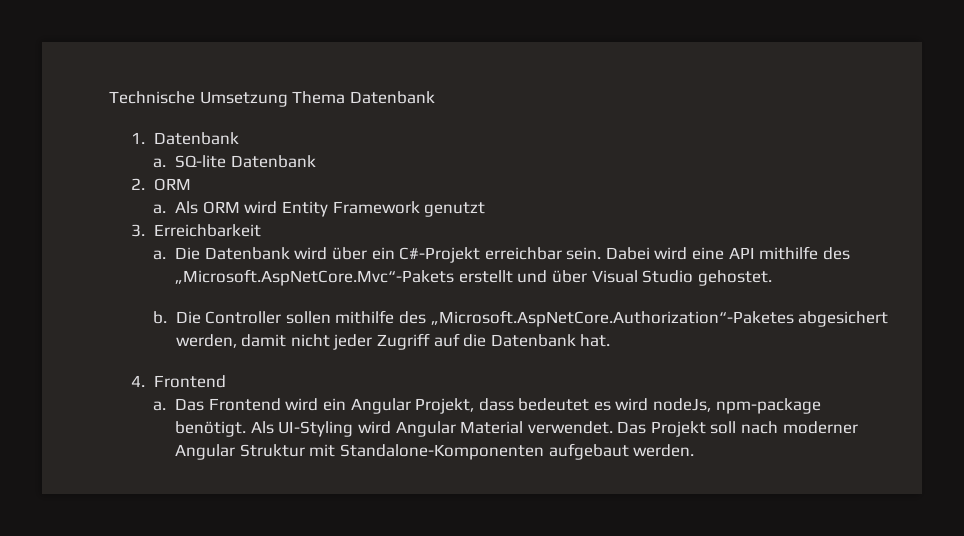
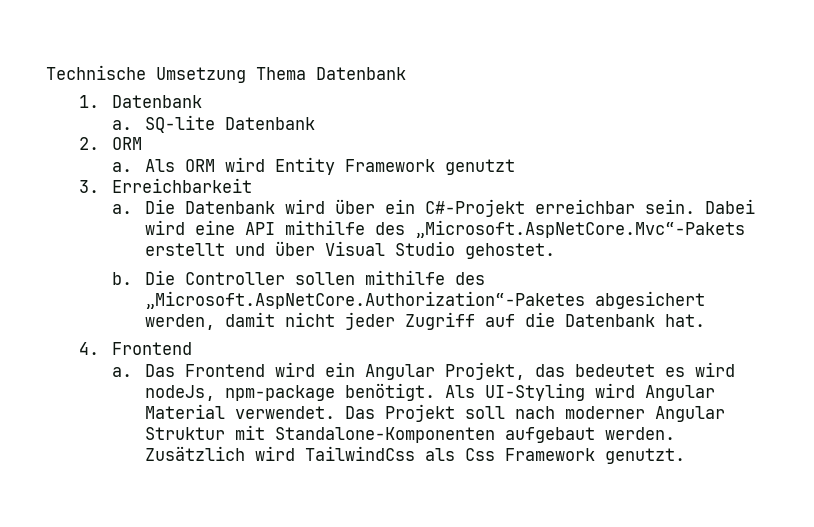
[478,398,514,411] dass -> [534,364,565,377] das
(695, 450) none -> [144,446,685,464] Zusätzlich wird TailwindCss als Css Framework genutzt.

